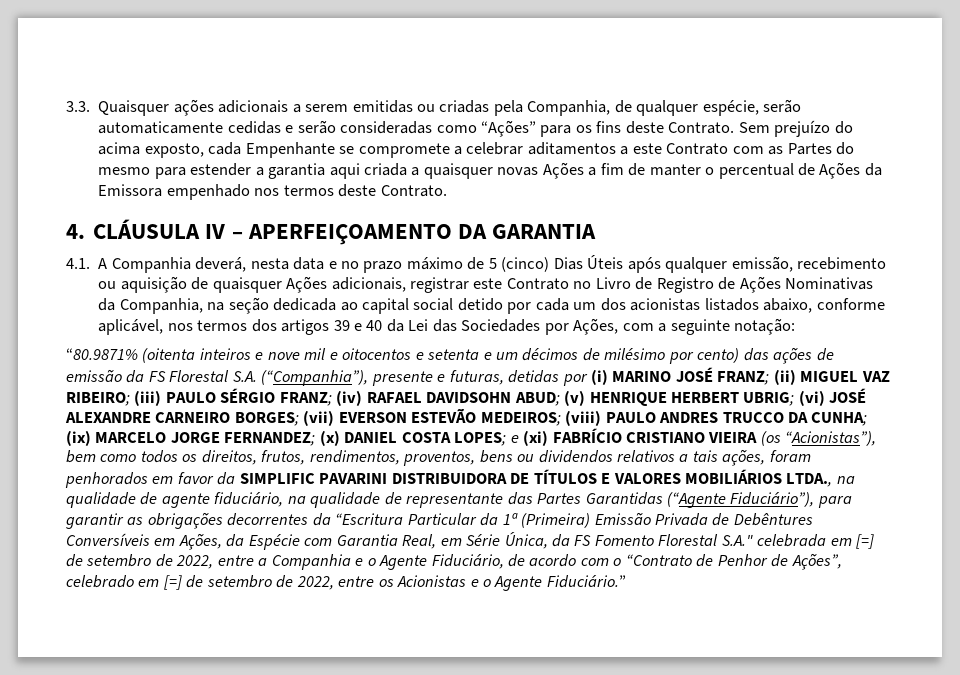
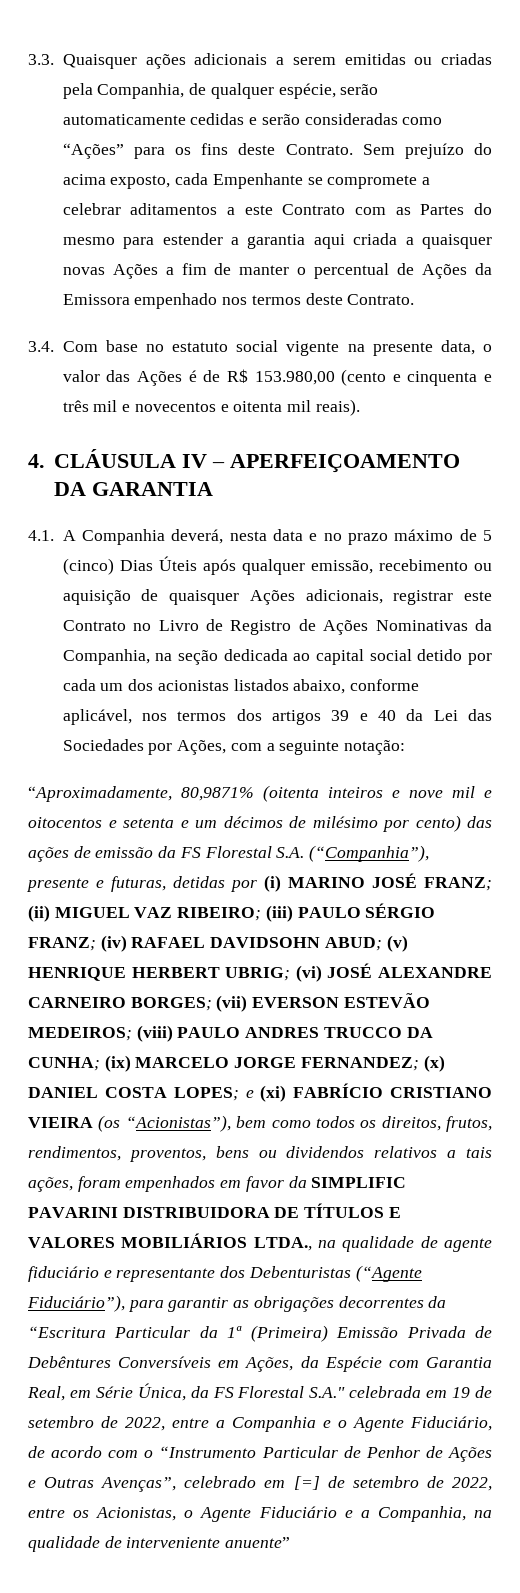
(447, 191) none -> [28,340,493,356] [62,369,492,386] [62,399,360,416] // 3.4. Com base no estatuto social vigente na presente data, o valor das Ações é de R$ 153.980,00 (cento e cinquenta e três mil e novecentos e oitenta mil reais).
[66,348,138,360] “80.9871% -> [28,786,254,802] “Aproximadamente, 80,9871%
[65,472,148,488] penhorados -> [125,1176,216,1192] empenhados
[214,492,663,508] fiduciário, na qualidade de representante das Partes Garantidas -> [28,1266,351,1282] fiduciário e representante dos Debenturistas
[594,535,654,546] Fomento -> (234, 1392) none
[856,534,875,549] [=] -> [452,1387,471,1398] 19
[625,554,692,566] “Contrato -> [159,1446,338,1458] “Instrumento Particular
[791,553,842,570] Ações”, -> [447,1447,492,1462] [28,1477,177,1492] Ações e Outras Avenças”,
[397,575,626,591] Acionistas e o Agente Fiduciário.” -> [96,1506,492,1522] [28,1536,291,1552] Acionistas, o Agente Fiduciário e a Companhia, na qualidade de interveniente anuente”

